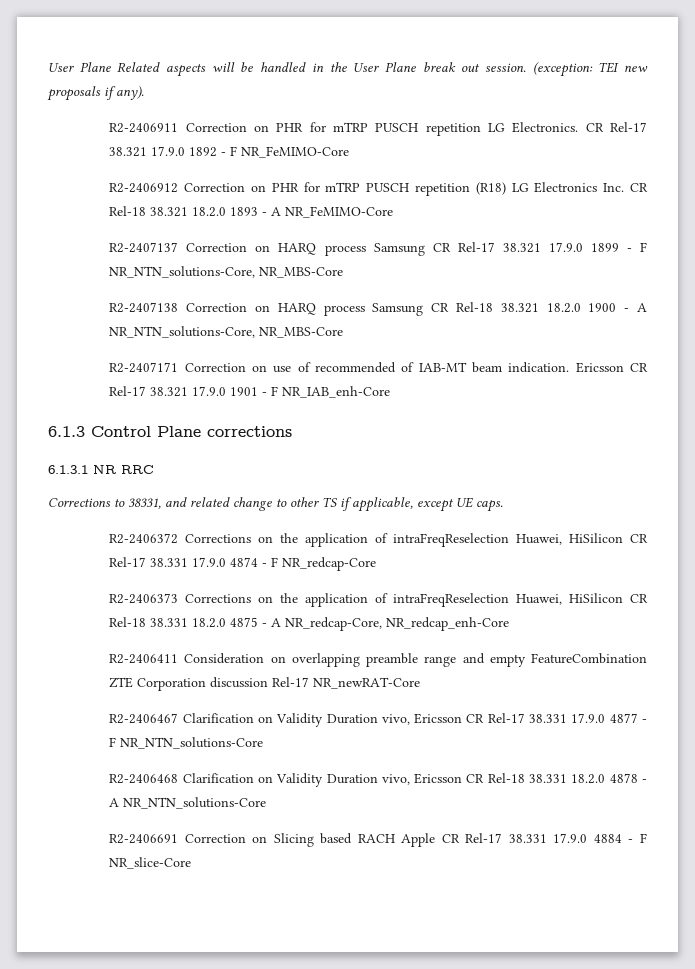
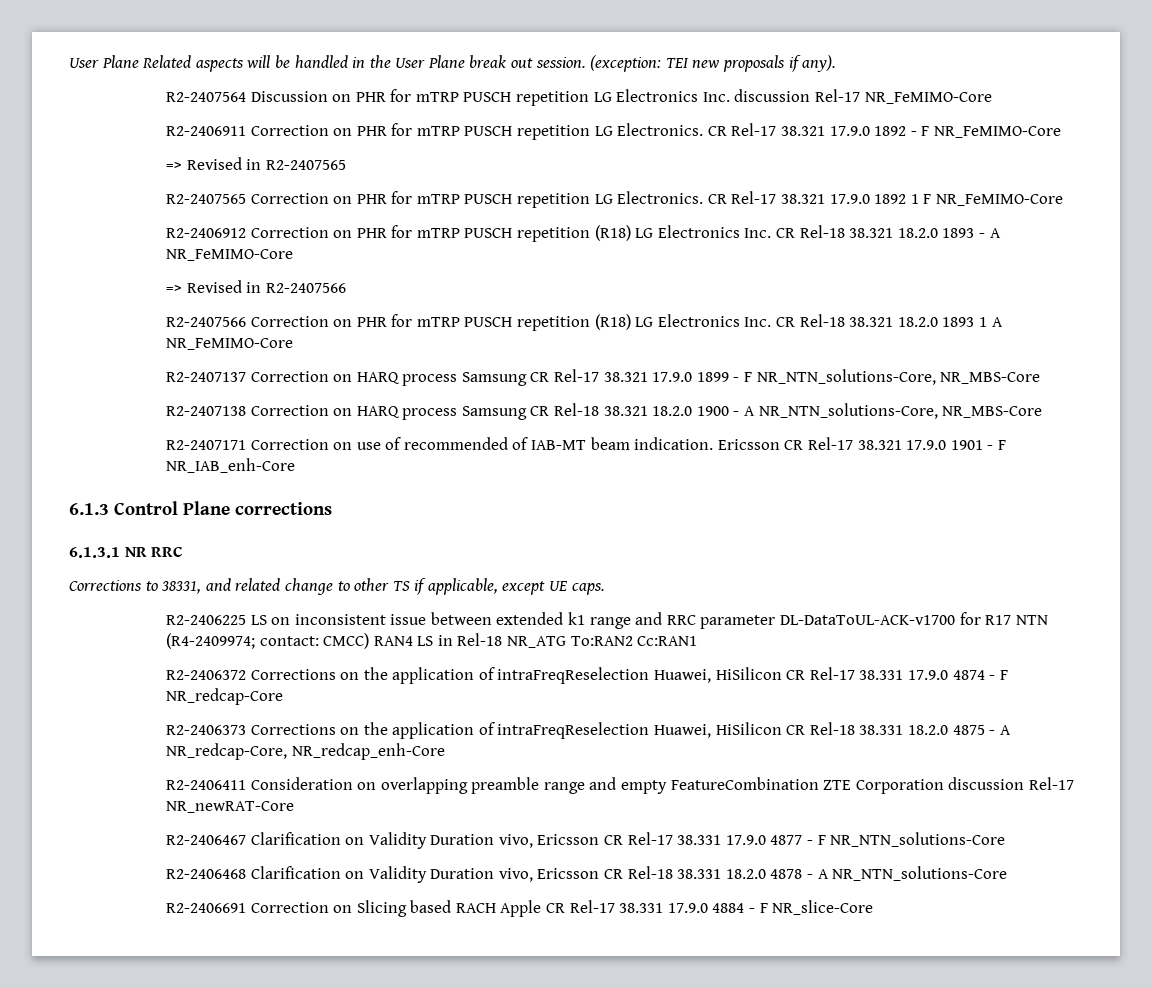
(144, 93) none -> [165,89,992,106] // R2-2407564 Discussion on PHR for mTRP PUSCH repetition LG Electronics Inc. discussion Rel-17 NR_FeMIMO-Core
(350, 152) none -> [165,157,346,170] [165,191,1063,208] // => Revised in R2-2407565 // R2-2407565 Correction on PHR for mTRP PUSCH repetition LG Electronics. CR Rel-17 38.321 17.9.0 1892 1 F NR_FeMIMO-Core
(394, 212) none -> [165,280,346,293] [165,314,1003,331] [165,338,293,350] // => Revised in R2-2407566 // R2-2407566 Correction on PHR for mTRP PUSCH repetition (R18) LG Electronics Inc. CR Rel-18 38.321 18.2.0 1893 1 A NR_FeMIMO-Core
(503, 506) none -> [165,612,1048,629] [165,633,698,649] // R2-2406225 LS on inconsistent issue between extended k1 range and RRC parameter DL-DataToUL-ACK-v1700 for R17 NTN (R4-2409974; contact: CMCC) RAN4 LS in Rel-18 NR_ATG To:RAN2 Cc:RAN1

